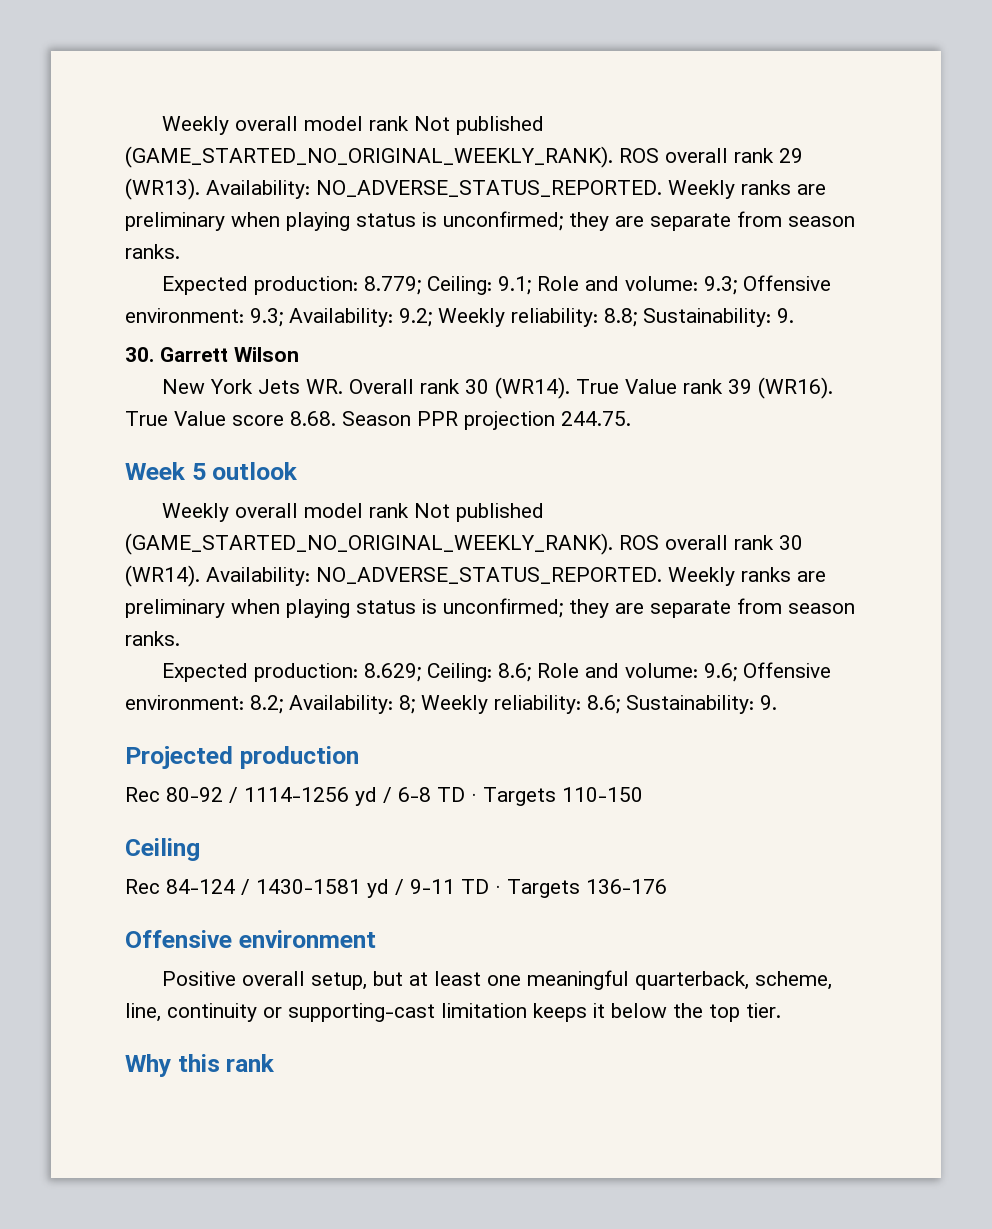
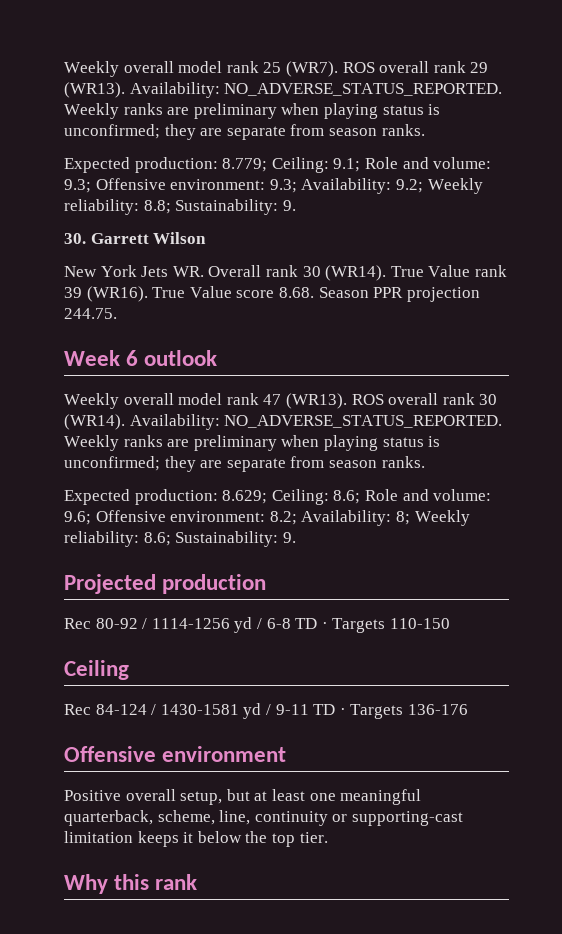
[162,116,545,135] [125,146,613,168] Weekly overall model rank Not published (GAME_STARTED_NO_ORIGINAL_WEEKLY_RANK). -> [64,61,338,77] Weekly overall model rank 25 (WR7).
[191,463,206,480] 5 -> [126,350,139,366] 6
[414,503,545,522] [125,533,613,555] Not published (GAME_STARTED_NO_ORIGINAL_WEEKLY_RANK). -> [263,393,347,409] 47 (WR13).

